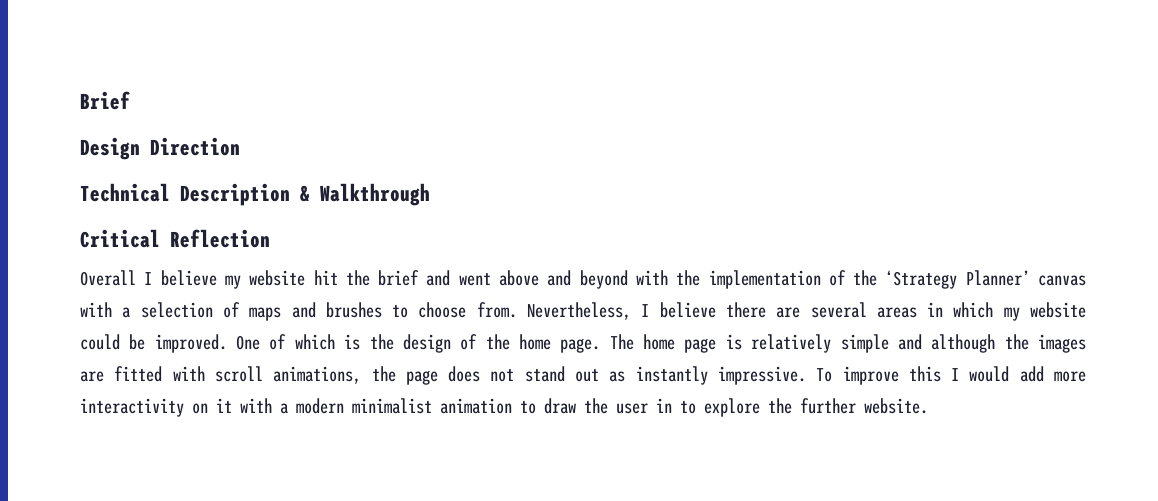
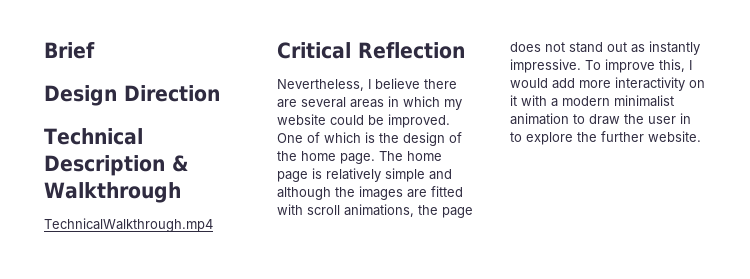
(430, 194) none -> [44,218,213,232] // TechnicalWalkthrough.mp4
[80,270,1086,289] [80,302,517,321] Overall I believe my website hit the brief and went above and beyond with the implementation of the ‘Strategy Planner’ canvas with a selection of maps and brushes to choose from. -> (465, 50) none
[908,366,941,382] this -> [659,59,685,72] this,

